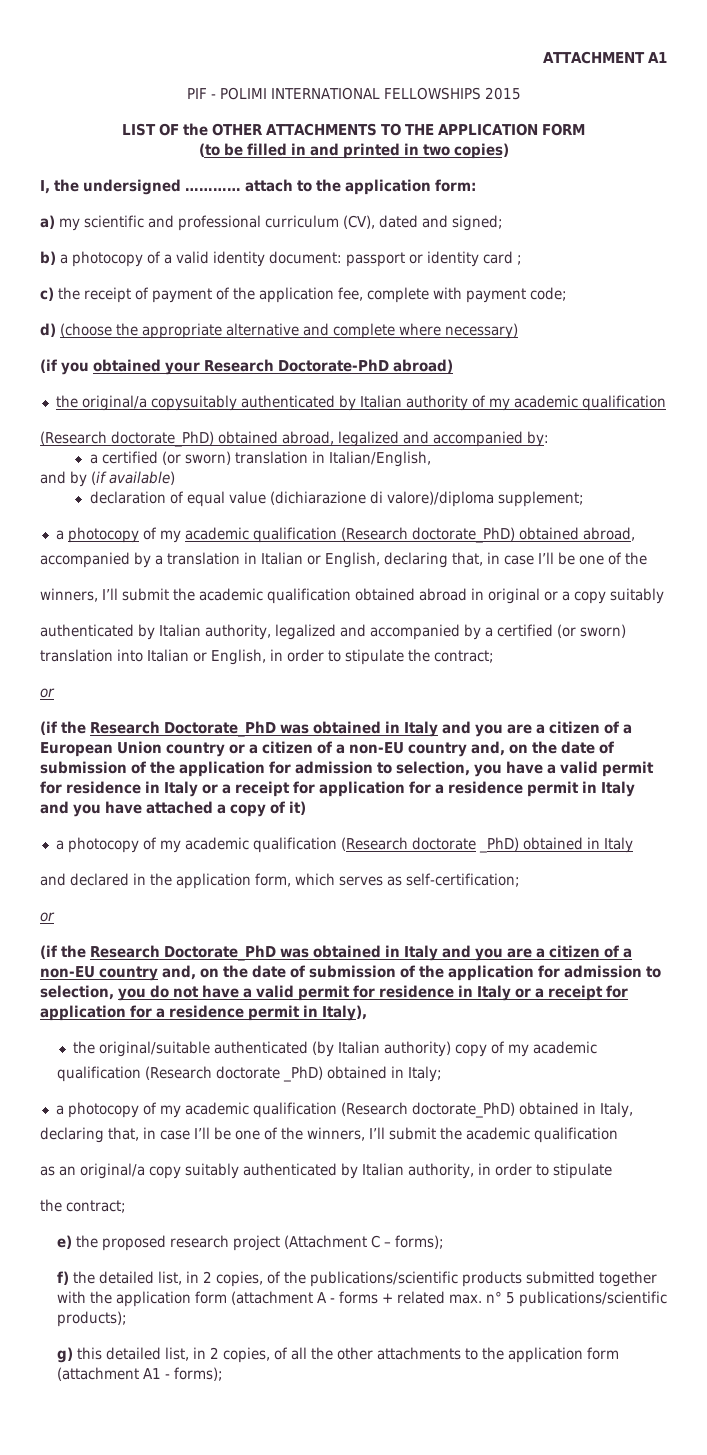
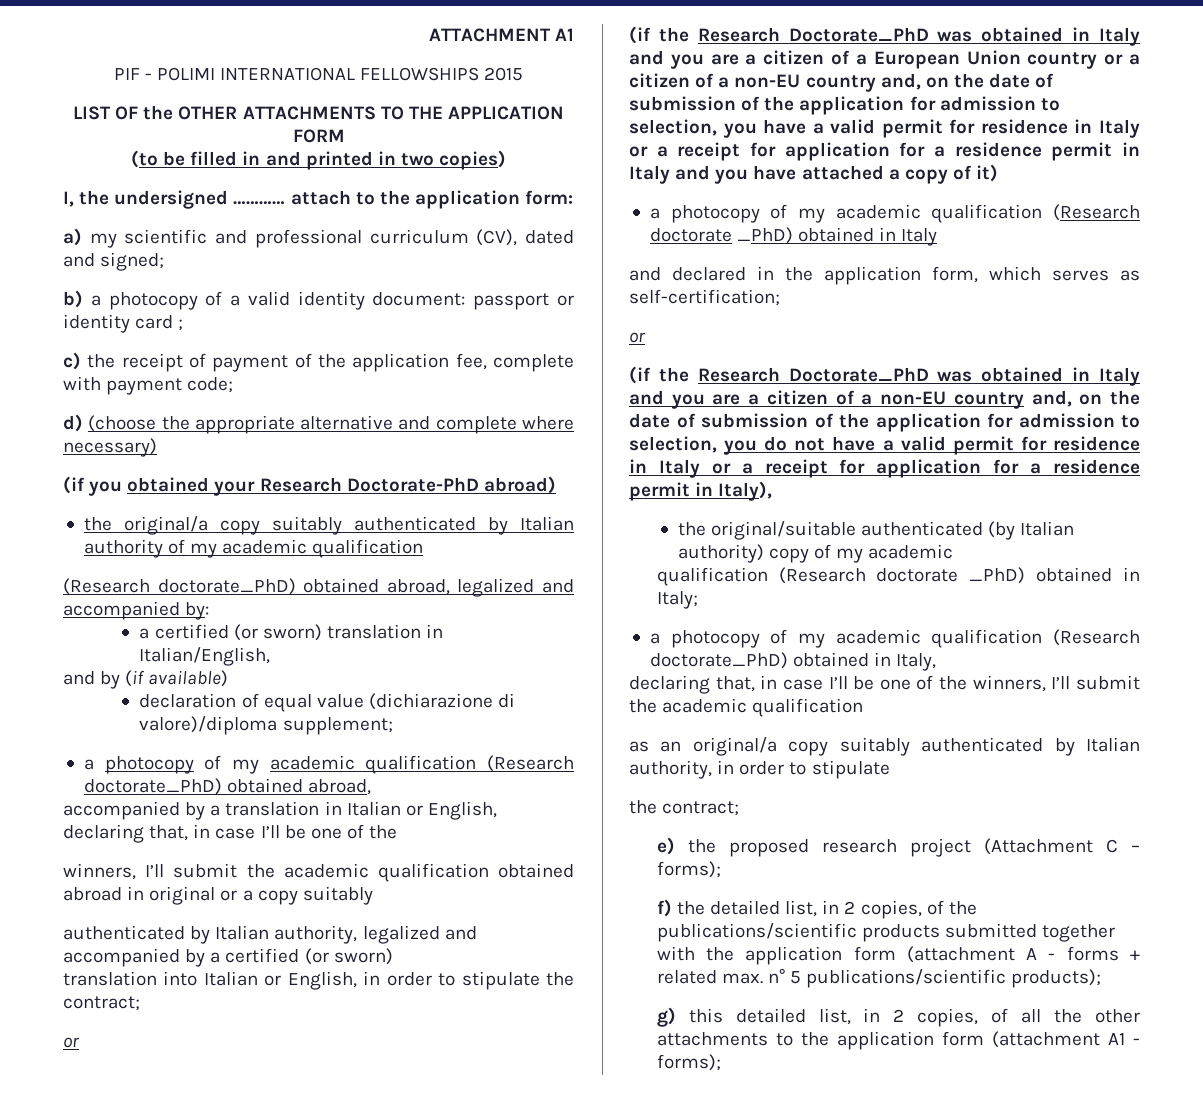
[150,395,237,411] copysuitably -> [219,516,342,535] copy suitably

